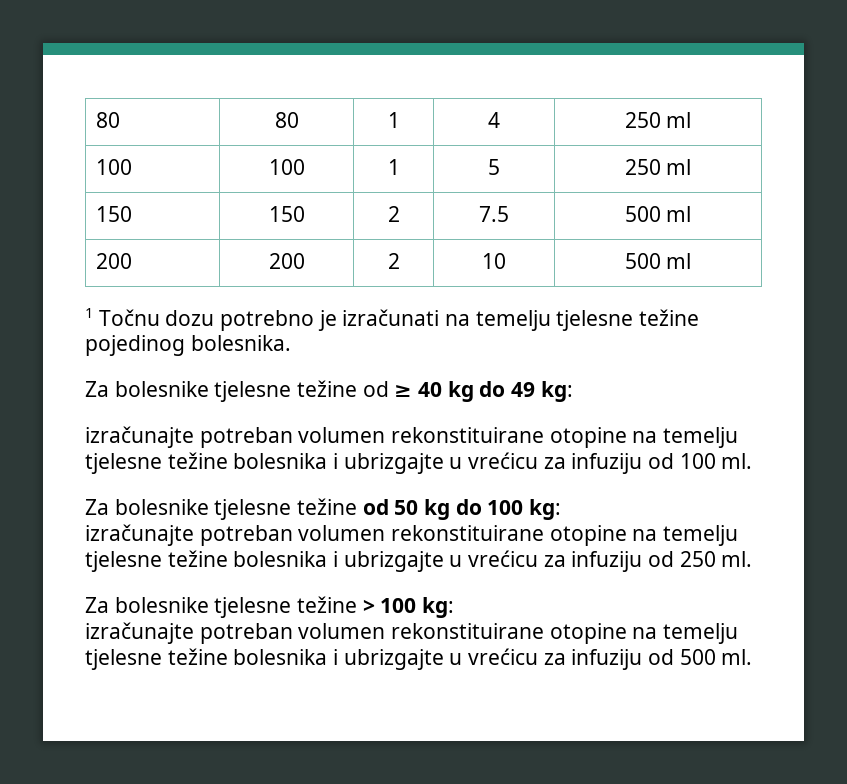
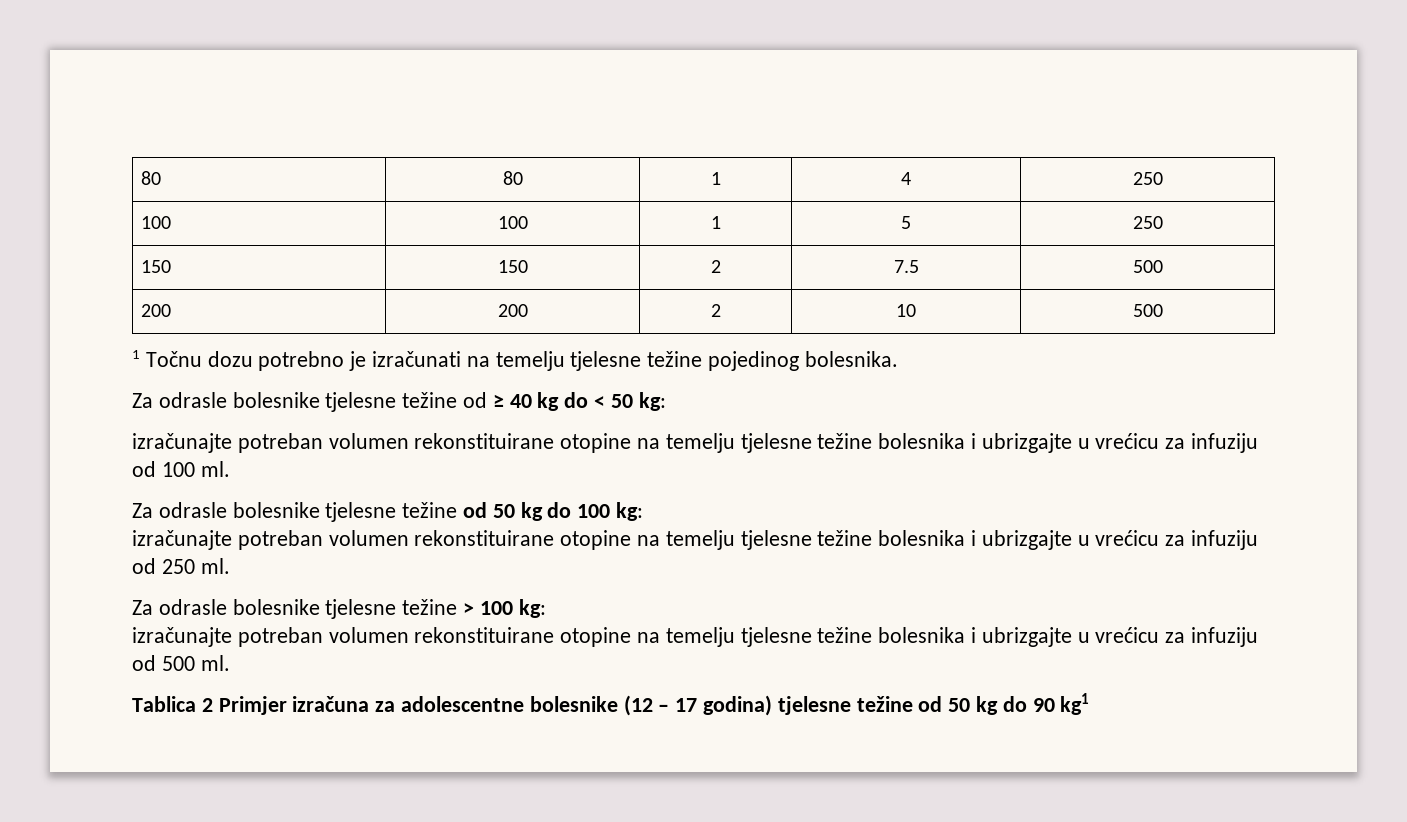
[666,112,692,128] ml -> (1163, 178) none
[666,159,692,175] ml -> (1163, 222) none
[666,206,692,222] ml -> (1163, 266) none
[666,253,692,269] ml -> (1163, 310) none
(109, 389) none -> [158,392,227,408] odrasle
[511,382,536,397] 49 -> [594,394,633,408] < 50
(109, 507) none -> [158,502,227,518] odrasle
(109, 605) none -> [158,599,227,615] odrasle
(753, 657) none -> [132,693,1090,716] // Tablica 2 Primjer izračuna za adolescentne bolesnike (12 – 17 godina) tjelesne težine od 50 kg do 90 kg1

